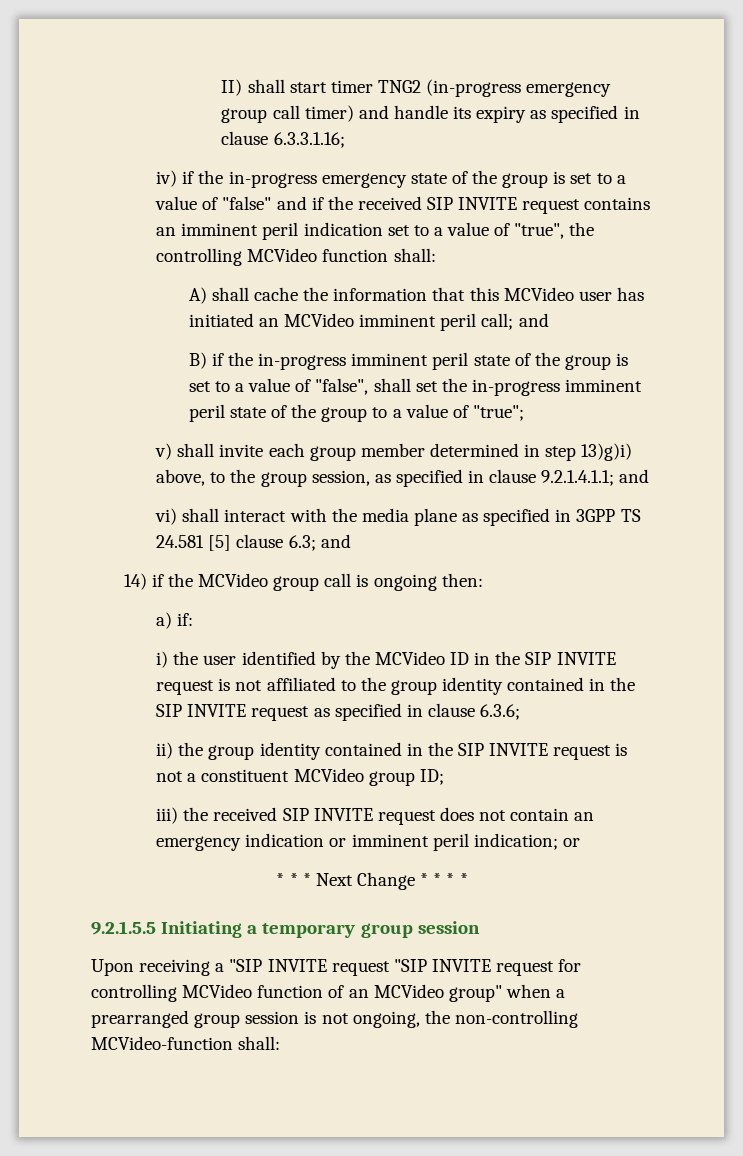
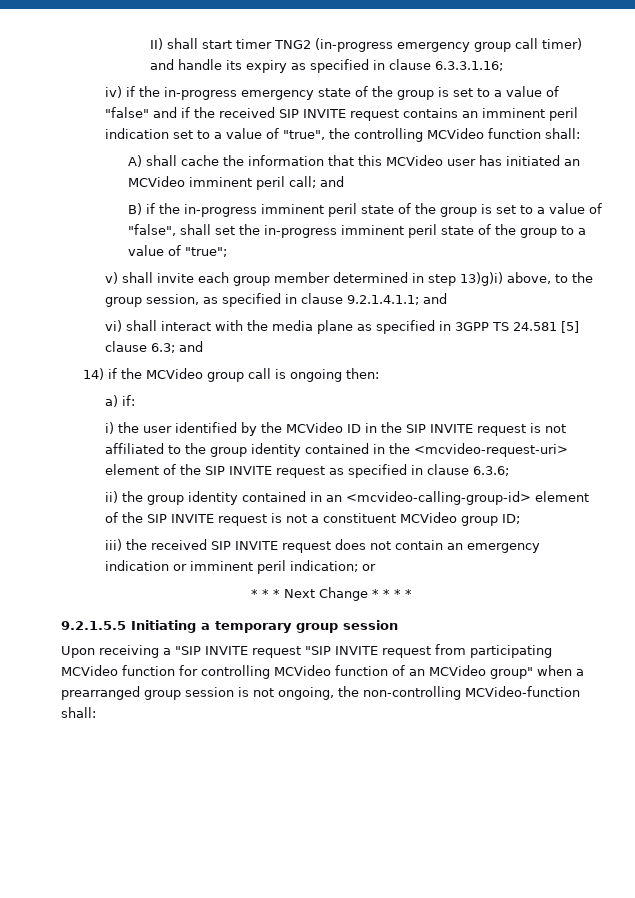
(636, 684) none -> [414,443,569,457] [105,464,202,475] <mcvideo-request-uri> element of the
(423, 749) none -> [326,491,590,505] [105,512,119,523] an <mcvideo-calling-group-id> element of
(555, 968) none -> [435,644,552,658] [61,665,175,676] from participating MCVideo function

